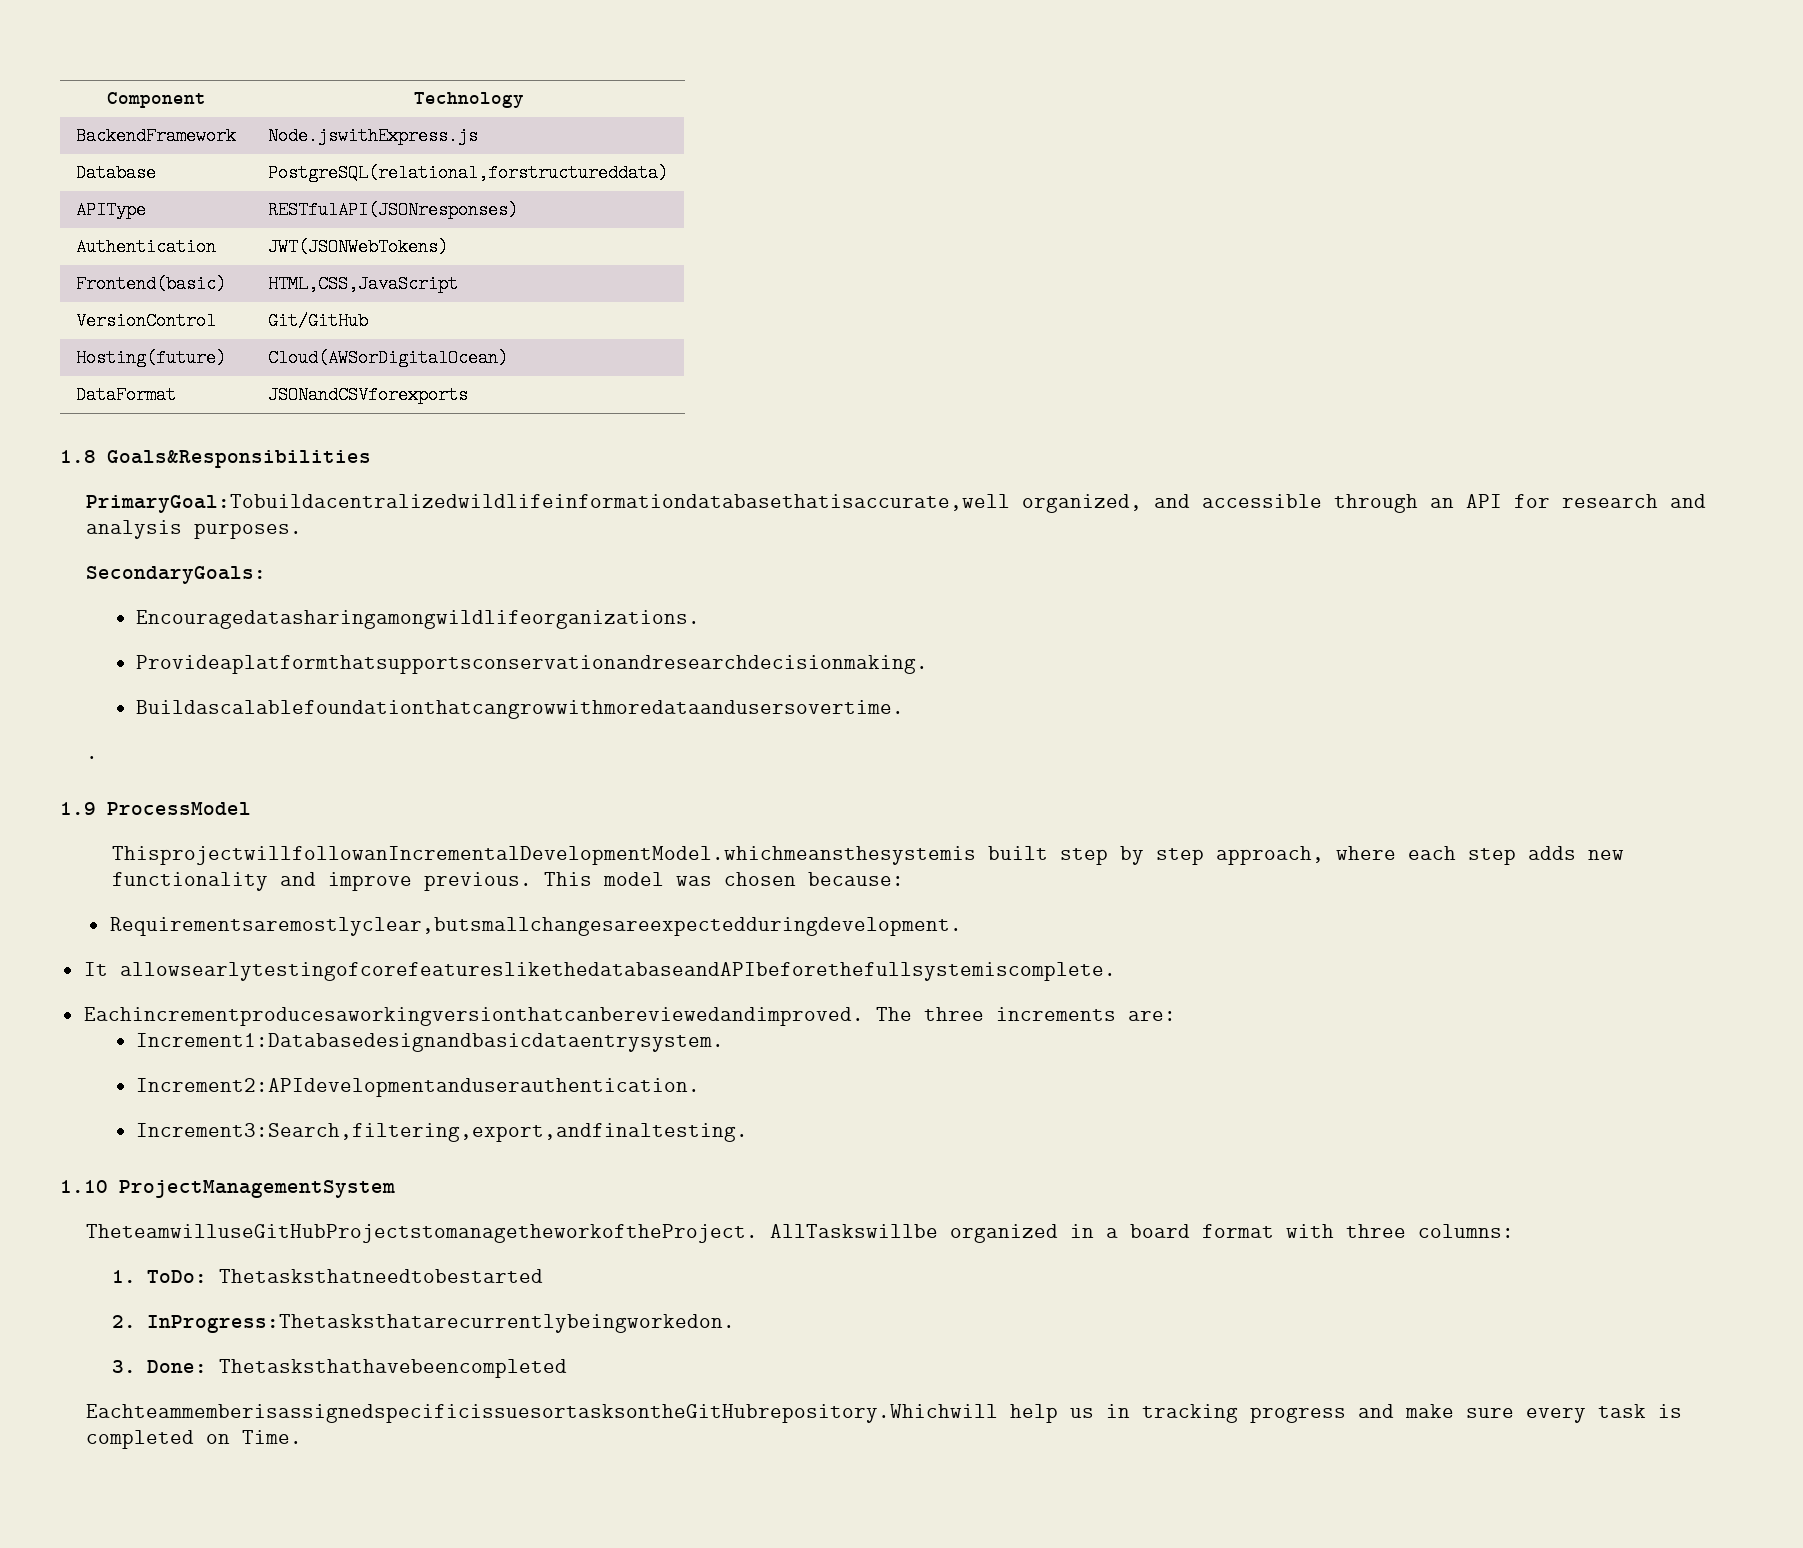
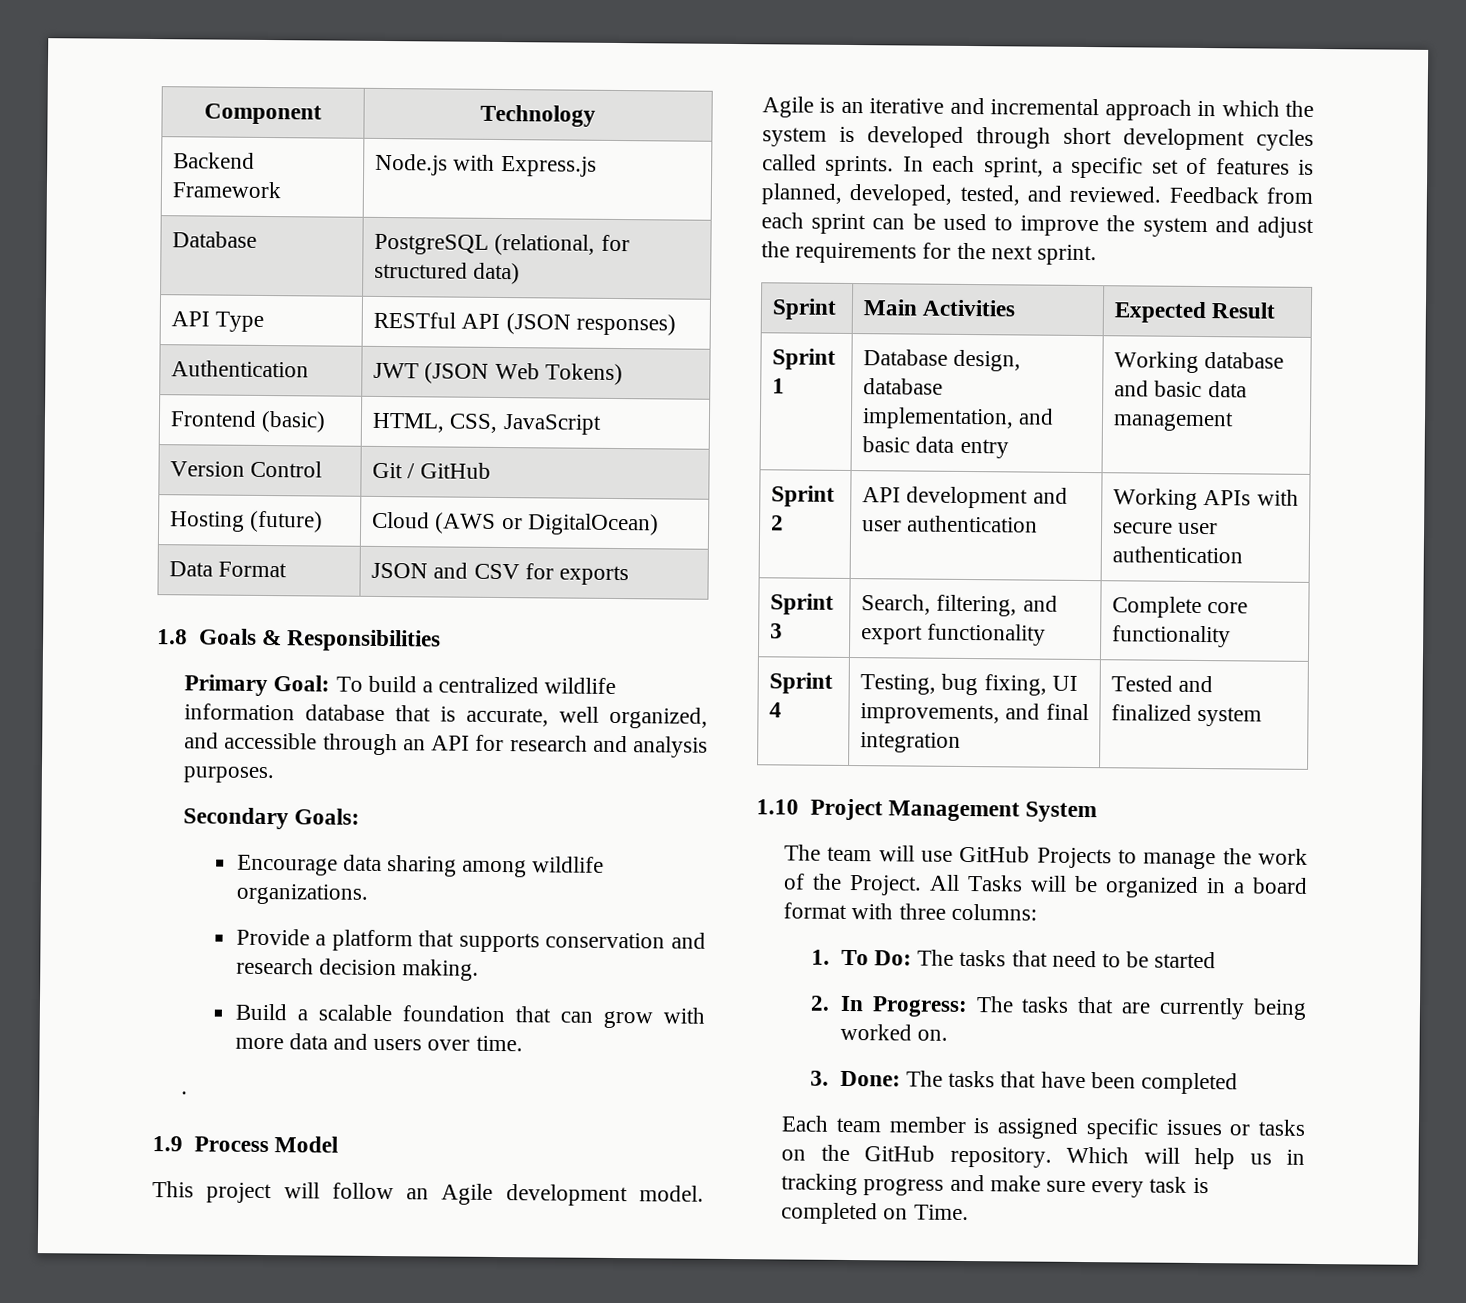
[75,127,236,145] [267,127,478,145] [75,164,156,182] [267,164,668,182] [75,201,146,219] [267,201,518,219] [75,238,216,256] [267,238,448,256] [75,275,226,293] [267,275,458,293] [75,312,216,330] [267,312,368,330] [75,349,226,367] [267,349,508,367] [75,386,176,404] [267,386,468,404] [60,450,371,468] [86,494,1011,513] BackendFramework | Node.jswithExpress.js // Database | PostgreSQL(relational,forstructureddata) // APIType | RESTfulAPI(JSONresponses) // Authentication | JWT(JSONWebTokens) // Frontend(basic) | HTML,CSS,JavaScript // VersionControl | Git/GitHub // Hosting(future) | Cloud(AWSorDigitalOcean) // DataFormat | JSONandCSVforexports // 1.8 Goals&Responsibilities // PrimaryGoal:Tobuildacentralizedwildlifeinformationdatabasethatisaccurate,well -> [173,152,256,169] [172,181,282,199] [375,153,597,177] [172,231,258,248] [374,233,630,256] [374,261,521,285] [171,311,265,332] [373,311,676,336] [171,360,310,378] [373,362,623,386] [170,410,327,433] [372,412,602,435] [170,460,323,478] [372,462,491,479] [170,510,324,533] [372,511,659,536] [169,561,288,578] [371,562,629,586] [157,628,441,652] [184,674,617,697] [184,703,600,727] Backend Framework | Node.js with Express.js // Database | PostgreSQL (relational, for structured data) // API Type | RESTful API (JSON responses) // Authentication | JWT (JSON Web Tokens) // Frontend (basic) | HTML, CSS, JavaScript // Version Control | Git / GitHub // Hosting (future) | Cloud (AWS or DigitalOcean) // Data Format | JSON and CSV for exports // 1.8 Goals & Responsibilities // Primary Goal: To build a centralized wildlife information database that is accurate, well
[86,566,267,584] [135,610,700,629] [135,655,928,674] [135,700,904,719] [86,756,99,759] [60,802,251,815] [112,846,1625,865] [112,872,905,891] [109,917,962,936] [83,962,1116,981] [83,1007,1176,1026] [135,1033,724,1052] [135,1078,700,1097] [135,1123,748,1142] [60,1180,395,1198] [86,1224,939,1243] SecondaryGoals: // Encouragedatasharingamongwildlifeorganizations. // Provideaplatformthatsupportsconservationandresearchdecisionmaking. // Buildascalablefoundationthatcangrowwithmoredataandusersovertime. // . // 1.9 ProcessModel // ThisprojectwillfollowanIncrementalDevelopmentModel.whichmeansthesystemis built step by step approach, where each step adds new functionality and improve previous. This model was chosen because: // Requirementsaremostlyclear,butsmallchangesareexpectedduringdevelopment. // It allowsearlytestingofcorefeatureslikethedatabaseandAPIbeforethefullsystemiscomplete. // Eachincrementproducesaworkingversionthatcanbereviewedandimproved. The three increments are: // Increment1:Databasedesignandbasicdataentrysystem. // Increment2:APIdevelopmentanduserauthentication. // Increment3:Search,filtering,export,andfinaltesting. // 1.10 ProjectManagementSystem // TheteamwilluseGitHubProjectstomanagetheworkoftheProject. AllTaskswillbe -> [183,807,361,830] [236,854,605,878] [235,883,368,905] [235,928,706,953] [235,957,480,981] [234,1003,705,1029] [234,1033,523,1052] [181,1091,189,1095] [152,1136,338,1153] [152,1181,704,1207] [762,96,1314,121] [762,126,1314,151] [762,154,1314,179] [761,183,1313,206] [761,212,1314,238] [761,241,1098,266] [772,298,838,320] [863,299,1017,317] [1114,301,1277,324] [772,348,837,370] [772,378,786,394] [863,349,1022,372] [863,378,944,395] [862,407,1055,430] [862,436,1009,459] [1114,351,1285,373] [1114,380,1247,398] [1113,411,1235,432] [771,485,836,507] [771,515,785,531] [862,486,1068,509] [862,515,1039,533] [1113,488,1299,510] [1113,522,1219,535] [1112,546,1244,564] [770,593,835,615] [770,623,784,639] [861,594,1058,617] [861,623,1047,646] [1112,596,1249,619] [1112,625,1232,648] [769,672,834,694] [769,702,783,718] [860,673,1078,696] [860,703,1089,725] [860,732,962,753] [1111,675,1214,693] [1111,704,1263,727] [756,798,1097,823] [784,844,1308,870] [783,873,1099,896] Secondary Goals: // Encourage data sharing among wildlife organizations. // Provide a platform that supports conservation and research decision making. // Build a scalable foundation that can grow with more data and users over time. // . // 1.9 Process Model // This project will follow an Agile development model. Agile is an iterative and incremental approach in which the system is developed through short development cycles called sprints. In each sprint, a specific set of features is planned, developed, tested, and reviewed. Feedback from each sprint can be used to improve the system and adjust the requirements for the next sprint. // Sprint | Main Activities | Expected Result // Sprint 1 | Database design, database implementation, and basic data entry | Working database and basic data management // Sprint 2 | API development and user authentication | Working APIs with secure user authentication // Sprint 3 | Search, filtering, and export functionality | Complete core functionality // Sprint 4 | Testing, bug fixing, UI improvements, and final integration | Tested and finalized system // 1.10 Project Management System // The team will use GitHub Projects to manage the work of the Project. All Tasks will be
[147,1269,544,1283] [112,1314,736,1333] [112,1359,568,1378] [86,1404,999,1423] ToDo: Thetasksthatneedtobestarted // 2. InProgress:Thetasksthatarecurrentlybeingworkedon. // 3. Done: Thetasksthathavebeencompleted // EachteammemberisassignedspecificissuesortasksontheGitHubrepository.Whichwill -> [840,949,1217,969] [810,995,1307,1020] [839,1023,949,1041] [810,1070,1239,1095] [781,1115,1306,1140] [781,1144,1180,1168] To Do: The tasks that need to be started // 2. In Progress: The tasks that are currently being worked on. // 3. Done: The tasks that have been completed // Each team member is assigned specific issues or tasks on the GitHub repository. Which will

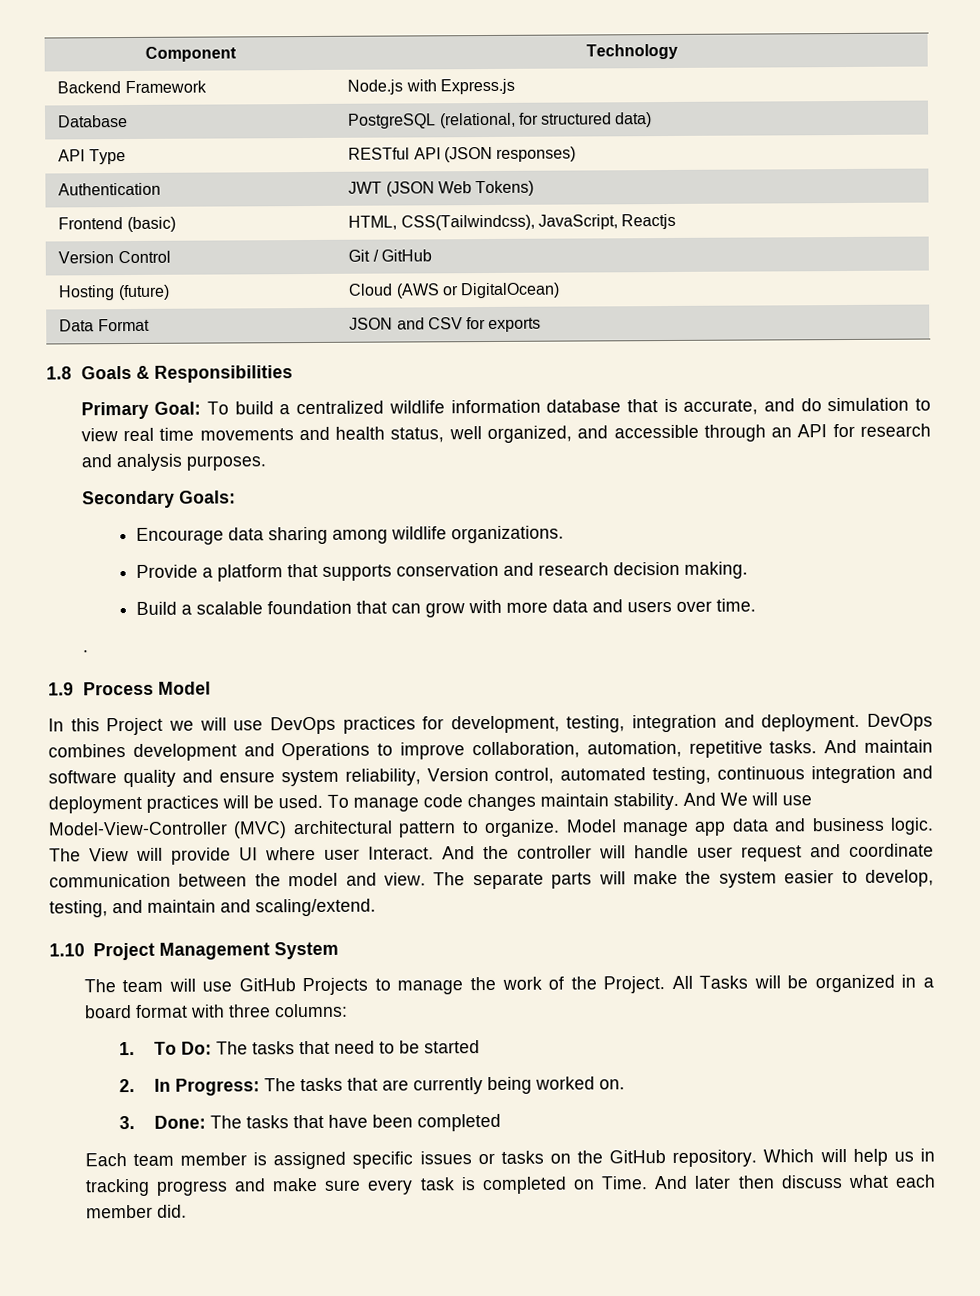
[449,413,602,435] CSS, JavaScript -> [400,213,677,231] CSS(Tailwindcss), JavaScript, Reactjs
(550, 717) none -> [763,397,932,412] [80,426,445,443] and do simulation to view real time movements and health status,
[152,1181,704,1207] [762,96,1314,121] [762,126,1314,151] [762,154,1314,179] [761,183,1313,206] [761,212,1314,238] [761,241,1098,266] [772,298,838,320] [863,299,1017,317] [1114,301,1277,324] [772,348,837,370] [772,378,786,394] [863,349,1022,372] [863,378,944,395] [862,407,1055,430] [862,436,1009,459] [1114,351,1285,373] [1114,380,1247,398] [1113,411,1235,432] [771,485,836,507] [771,515,785,531] [862,486,1068,509] [862,515,1039,533] [1113,488,1299,510] [1113,522,1219,535] [1112,546,1244,564] [770,593,835,615] [770,623,784,639] [861,594,1058,617] [861,623,1047,646] [1112,596,1249,619] [1112,625,1232,648] [769,672,834,694] [769,702,783,718] [860,673,1078,696] [860,703,1089,725] [860,732,962,753] [1111,675,1214,693] [1111,704,1263,727] This project will follow an Agile development model. Agile is an iterative and incremental approach in which the system is developed through short development cycles called sprints. In each sprint, a specific set of features is planned, developed, tested, and reviewed. Feedback from each sprint can be used to improve the system and adjust the requirements for the next sprint. // Sprint | Main Activities | Expected Result // Sprint 1 | Database design, database implementation, and basic data entry | Working database and basic data management // Sprint 2 | API development and user authentication | Working APIs with secure user authentication // Sprint 3 | Search, filtering, and export functionality | Complete core functionality // Sprint 4 | Testing, bug fixing, UI improvements, and final integration | Tested and finalized system -> [48,713,933,736] [48,739,934,761] [48,765,933,788] [48,792,812,814] [48,817,934,839] [49,843,934,865] [49,869,934,890] [49,898,376,918] In this Project we will use DevOps practices for development, testing, integration and deployment. DevOps combines development and Operations to improve collaboration, automation, repetitive tasks. And maintain software quality and ensure system reliability, Version control, automated testing, continuous integration and deployment practices will be used. To manage code changes maintain stability. And We will use Model-View-Controller (MVC) architectural pattern to organize. Model manage app data and business logic. The View will provide UI where user Interact. And the controller will handle user request and coordinate communication between the model and view. The separate parts will make the system easier to develop, testing, and maintain and scaling/extend.
(969, 1212) none -> [654,1174,937,1190] [85,1204,187,1219] And later then discuss what each member did.

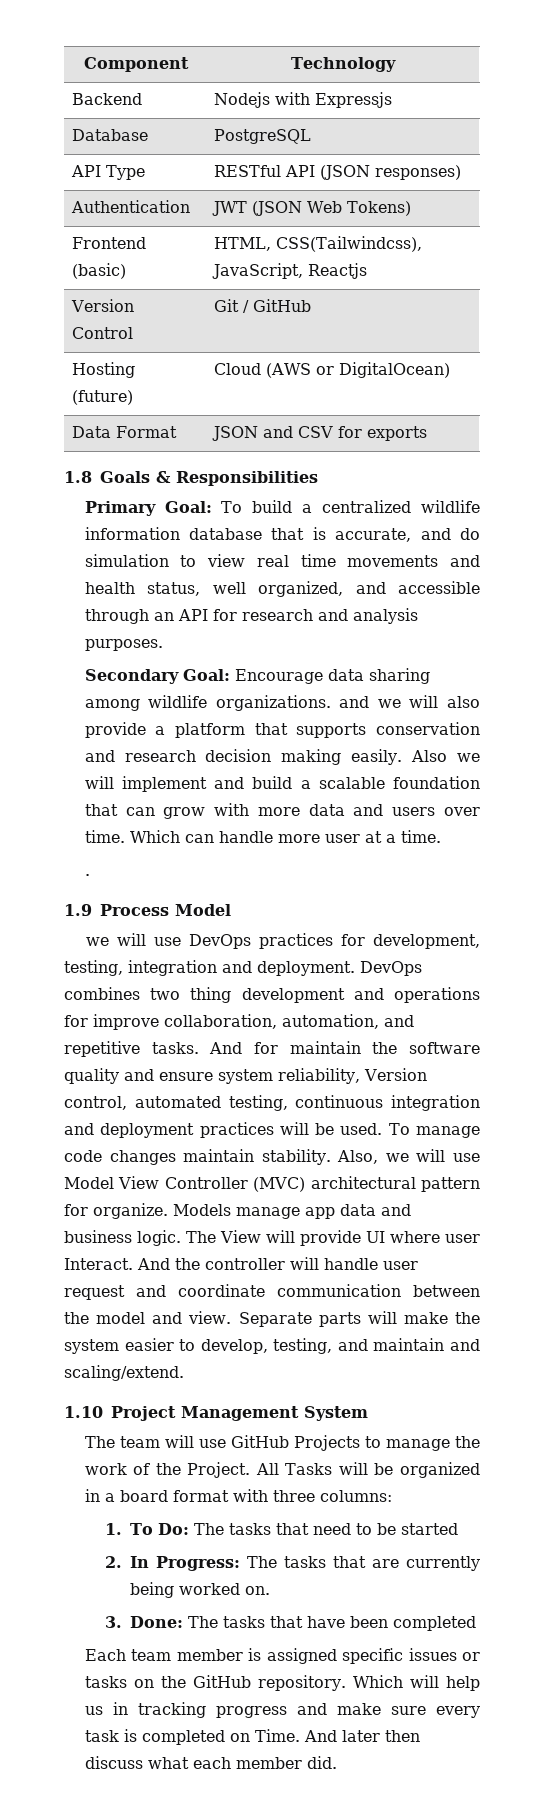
[124,80,207,94] [347,78,515,95] [58,115,129,128] [348,112,653,129] Framework | Node.js with Express.js // Database | PostgreSQL (relational, for structured data) -> [214,92,393,108] [72,129,149,141] [214,129,312,144] | Nodejs with Expressjs // Database | PostgreSQL
[178,490,236,504] Goals: // -> [182,669,230,681] Goal:
[135,564,198,578] // Provide -> [339,695,480,708] [84,722,146,738] and we will also provide
[683,561,748,579] [135,601,177,615] making. // Build -> [281,749,480,765] [84,776,293,792] making easily. Also we will implement and build
(756, 605) none -> [129,830,441,843] Which can handle more user at a time.
[48,717,164,736] In this Project -> (231, 910) none
[132,742,394,761] development and Operations to -> [150,987,480,1003] [64,1015,88,1027] two thing development and operations for
(682, 749) none -> [384,1015,414,1027] and
[864,739,934,753] maintain -> [254,1041,398,1054] for maintain the
[683,792,812,806] [48,819,617,839] And We will use Model-View-Controller (MVC) architectural pattern to organize. Model -> [337,1149,481,1164] [64,1176,480,1192] [64,1203,231,1219] Also, we will use Model View Controller (MVC) architectural pattern for organize. Models
[433,872,544,890] The separate -> [238,1312,312,1327] Separate

